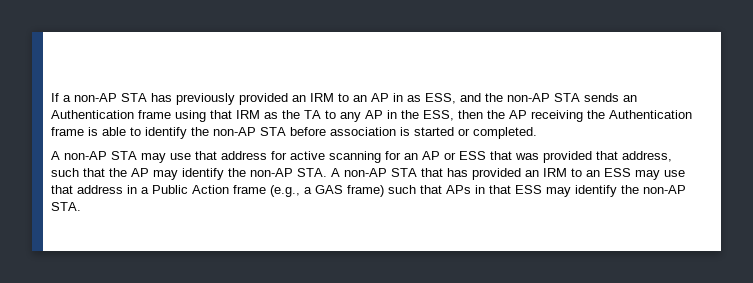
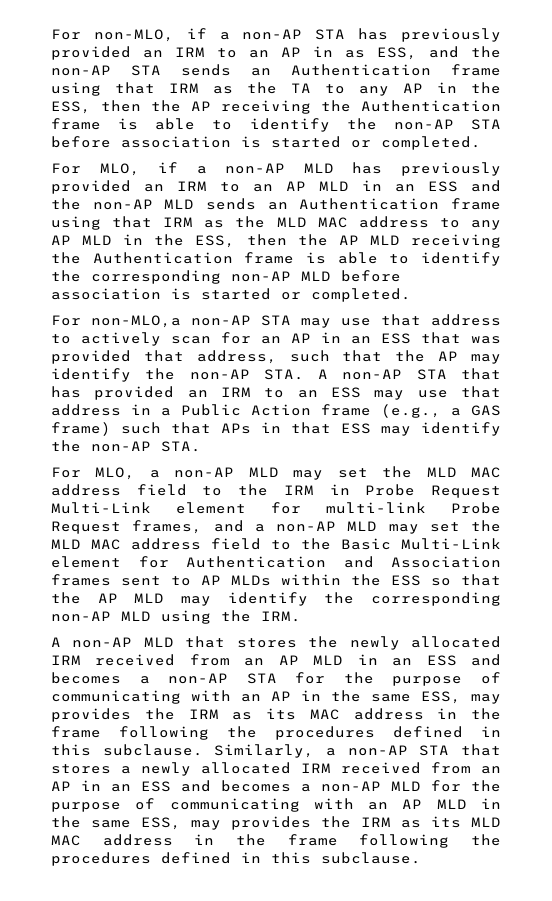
[51,93,59,102] If -> [51,28,207,42] For non-MLO, if
[51,151,60,160] A -> [51,162,501,176] [51,180,501,194] [51,198,501,210] [51,216,501,230] [51,234,501,248] [51,252,502,266] [51,270,401,284] [51,288,411,302] [51,315,181,328] For MLO, if a non-AP MLD has previously provided an IRM to an AP MLD in an ESS and the non-AP MLD sends an Authentication frame using that IRM as the MLD MAC address to any AP MLD in the ESS, then the AP MLD receiving the Authentication frame is able to identify the corresponding non-AP MLD before association is started or completed. // For non-MLO,a
[271,151,381,163] for active scanning -> [51,332,211,346] to actively scan
[444,152,456,160] or -> [321,332,371,344] in an
(81, 206) none -> [51,466,502,480] [51,484,502,498] [51,502,501,514] [51,520,501,534] [51,538,501,550] [51,556,501,568] [51,574,501,586] [51,592,501,606] [51,610,301,624] [51,636,501,650] [51,654,502,666] [51,672,501,686] [51,690,501,704] [51,708,501,722] [51,726,501,740] [51,744,502,758] [51,762,501,776] [51,780,501,792] [51,798,501,812] [51,816,501,830] [51,834,501,848] [51,852,421,866] // For MLO, a non-AP MLD may set the MLD MAC address field to the IRM in Probe Request Multi-Link element for multi-link Probe Request frames, and a non-AP MLD may set the MLD MAC address field to the Basic Multi-Link element for Authentication and Association frames sent to AP MLDs within the ESS so that the AP MLD may identify the corresponding non-AP MLD using the IRM. // A non-AP MLD that stores the newly allocated IRM received from an AP MLD in an ESS and becomes a non-AP STA for the purpose of communicating with an AP in the same ESS, may provides the IRM as its MAC address in the frame following the procedures defined in this subclause. Similarly, a non-AP STA that stores a newly allocated IRM received from an AP in an ESS and becomes a non-AP MLD for the purpose of communicating with an AP MLD in the same ESS, may provides the IRM as its MLD MAC address in the frame following the procedures defined in this subclause.

